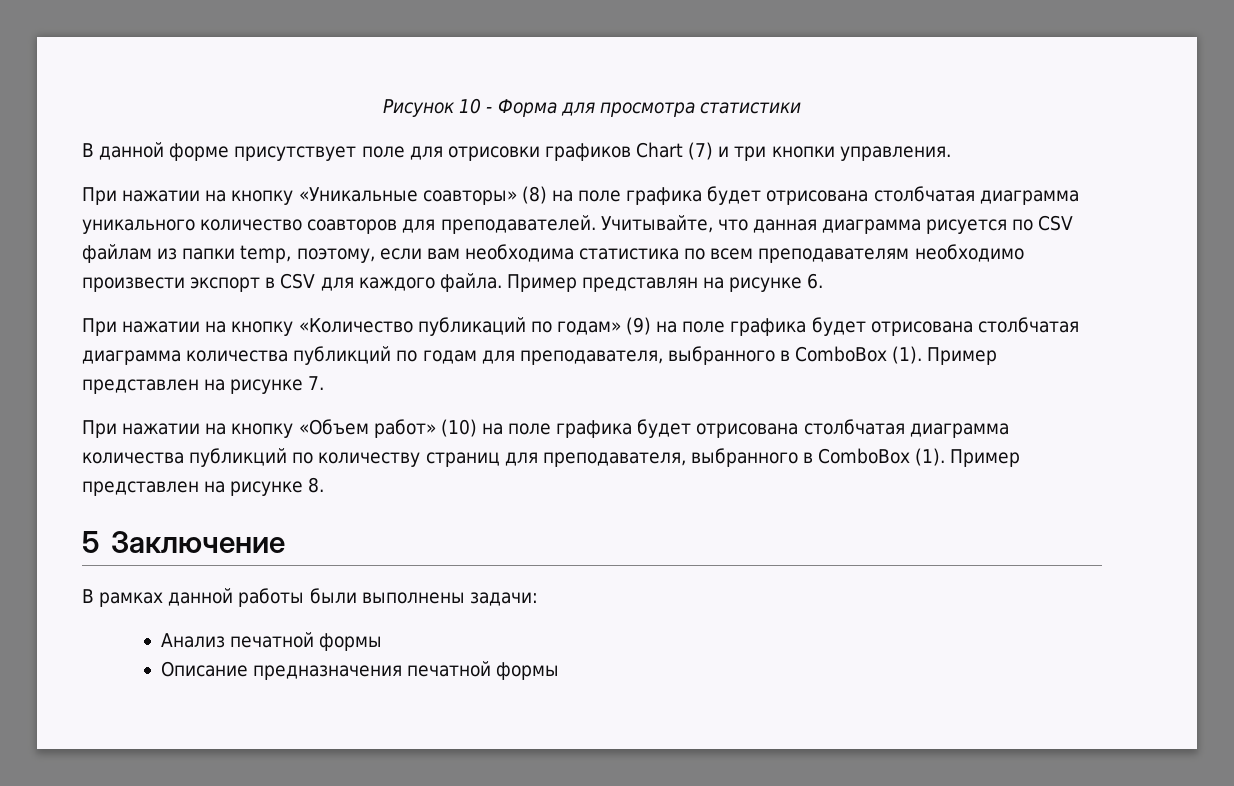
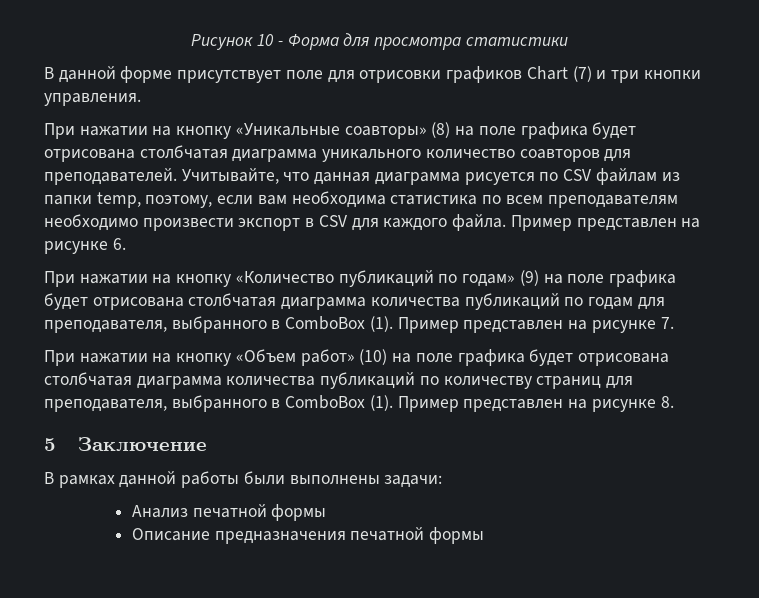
[582,277,699,292] представлян -> [576,218,677,231] представлен
[293,346,392,365] публикций -> [464,293,560,310] публикаций
[189,448,288,467] публикций -> [320,372,416,389] публикаций

